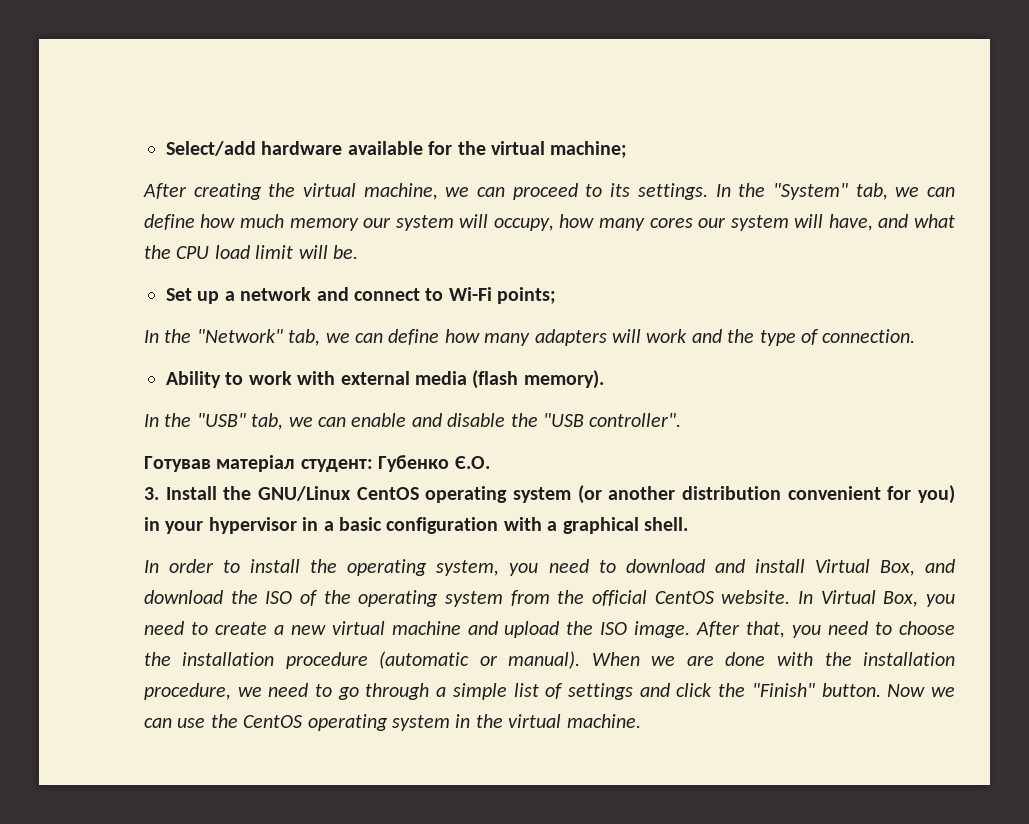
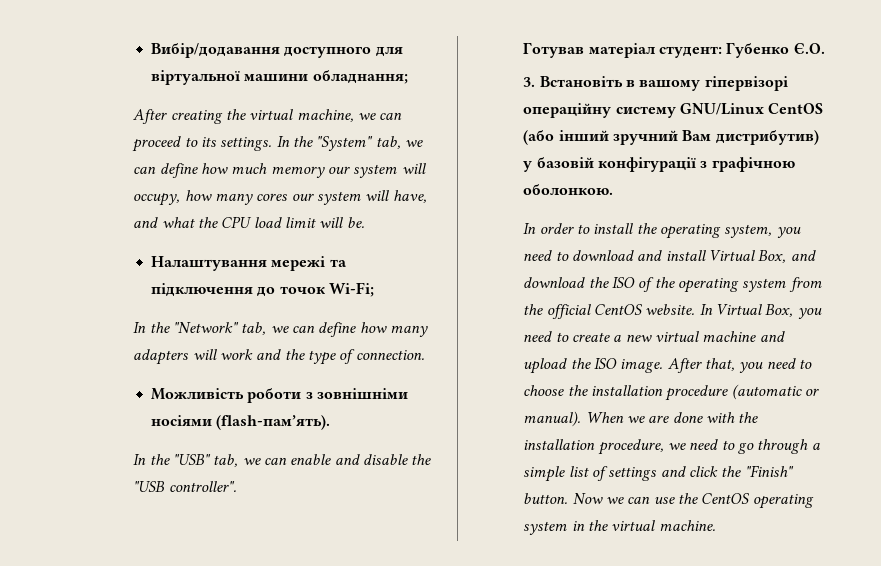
[165,141,628,158] Select/add hardware available for the virtual machine; -> [151,43,403,58] [151,70,408,85] Вибір/додавання доступного для віртуальної машини обладнання;
[165,287,557,304] Set up a network and connect to Wi-Fi points; -> [151,256,347,271] [151,282,375,297] Налаштування мережі та підключення до точок Wi-Fi;
[165,370,604,389] Ability to work with external media (flash memory). -> [151,388,409,403] [151,415,331,430] Можливість роботи з зовнішніми носіями (flash-пам’ять).
[165,485,956,504] [143,517,688,534] Install the GNU/Linux CentOS operating system (or another distribution convenient for you) in your hypervisor in a basic configuration with a graphical shell. -> [539,76,788,91] [523,103,824,118] [523,130,819,145] [523,157,795,172] [523,184,614,195] Встановіть в вашому гіпервізорі операційну систему GNU/Linux CentOS (або інший зручний Вам дистрибутив) у базовій конфігурації з графічною оболонкою.

